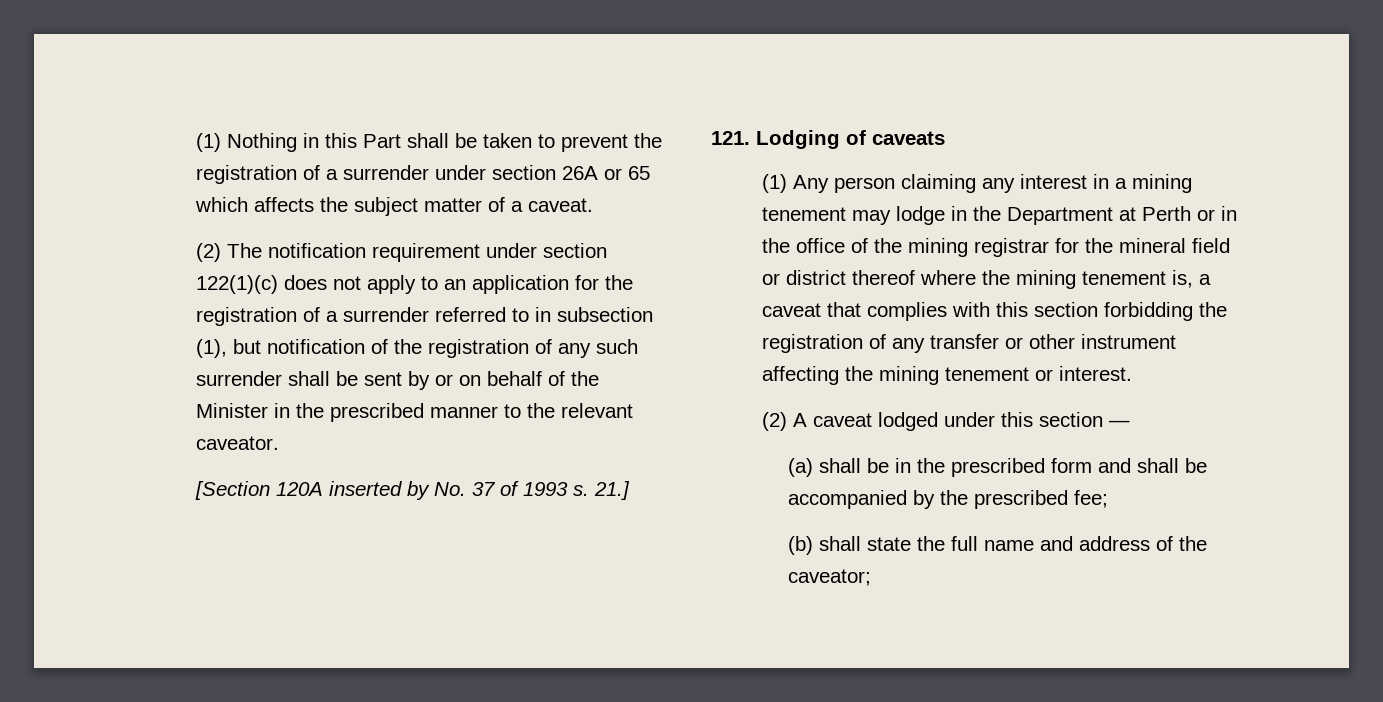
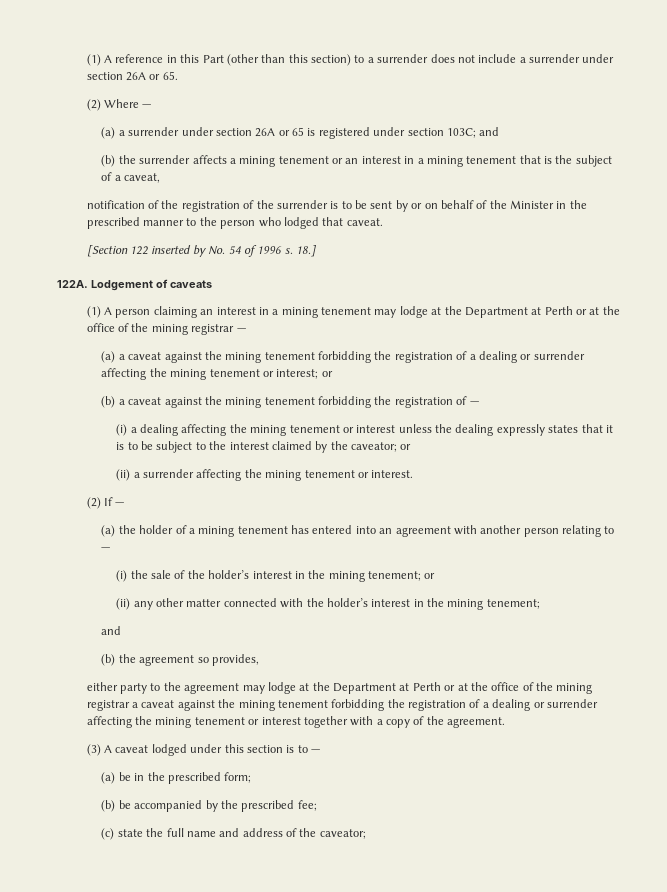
[196,133,298,152] (1) Nothing -> [86,54,164,66] (1) A reference
[407,133,663,152] [196,165,321,184] shall be taken to prevent the registration of -> [226,54,615,66] [86,71,178,81] [86,99,152,111] [101,127,116,139] (other than this section) to a surrender does not include a surrender under section 26A or 65. // (2) Where — // (a)
[195,197,315,212] which affects -> [307,127,500,139] [101,155,553,167] is registered under section 103C; and // (b) the surrender affects a mining tenement or an interest in a mining tenement that is
[424,197,594,212] [196,243,608,262] [196,275,634,294] [196,307,654,326] [196,339,262,358] matter of a caveat. // (2) The notification requirement under section 122(1)(c) does not apply to an application for the registration of a surrender referred to in subsection (1), but -> [101,172,161,183] of a caveat, //
[558,339,639,358] [196,371,331,386] any such surrender shall -> [256,200,352,209] the surrender is to
[561,403,634,418] [196,436,280,450] relevant caveator. -> [220,217,383,229] person who lodged that caveat.
[276,482,324,496] 120A -> [130,246,149,255] 122
[472,481,631,500] [711,130,840,149] 37 of 1993 s. 21.] // 121. Lodging -> [228,245,317,257] [57,280,153,291] 54 of 1996 s. 18.] // 122A. Lodgement
[793,175,830,193] Any -> [104,307,113,315] A
[982,178,1016,193] any -> [200,309,214,315] an
[951,206,1238,225] [762,238,1231,257] [762,270,1212,289] [762,302,1228,321] [762,334,1177,353] in the Department at Perth or in the office of the mining registrar for the mineral field or district thereof where the mining tenement is, a caveat that complies with this section forbidding the registration of any transfer or other instrument -> [431,306,620,318] [86,323,246,335] [101,351,585,363] [101,368,333,380] [101,396,479,408] [116,424,613,436] [116,441,412,453] [116,469,195,481] at the Department at Perth or at the office of the mining registrar — // (a) a caveat against the mining tenement forbidding the registration of a dealing or surrender affecting the mining tenement or interest; or // (b) a caveat against the mining tenement forbidding the registration of — // (i) a dealing affecting the mining tenement or interest unless the dealing expressly states that it is to be subject to the interest claimed by the caveator; or // (ii) a surrender
(788, 421) none -> [104,497,125,506] [101,525,615,537] [101,547,111,551] [116,570,436,582] [116,598,540,610] [101,626,122,635] [101,654,259,666] [86,682,593,694] [86,699,598,711] [86,716,506,728] [86,744,101,756] If — // (a) the holder of a mining tenement has entered into an agreement with another person relating to — // (i) the sale of the holder’s interest in the mining tenement; or // (ii) any other matter connected with the holder’s interest in the mining tenement; // and // (b) the agreement so provides, // either party to the agreement may lodge at the Department at Perth or at the office of the mining registrar a caveat against the mining tenement forbidding the registration of a dealing or surrender affecting the mining tenement or interest together with a copy of the agreement. // (3)
[1109,420,1131,427] [787,458,861,477] — // (a) shall -> [286,745,321,753] [101,772,116,784] is to — // (a)
[1050,458,1179,473] form and shall -> [224,772,252,783] [101,800,116,812] form; // (b)
[787,536,861,555] (b) shall -> [101,828,115,840] (c)

